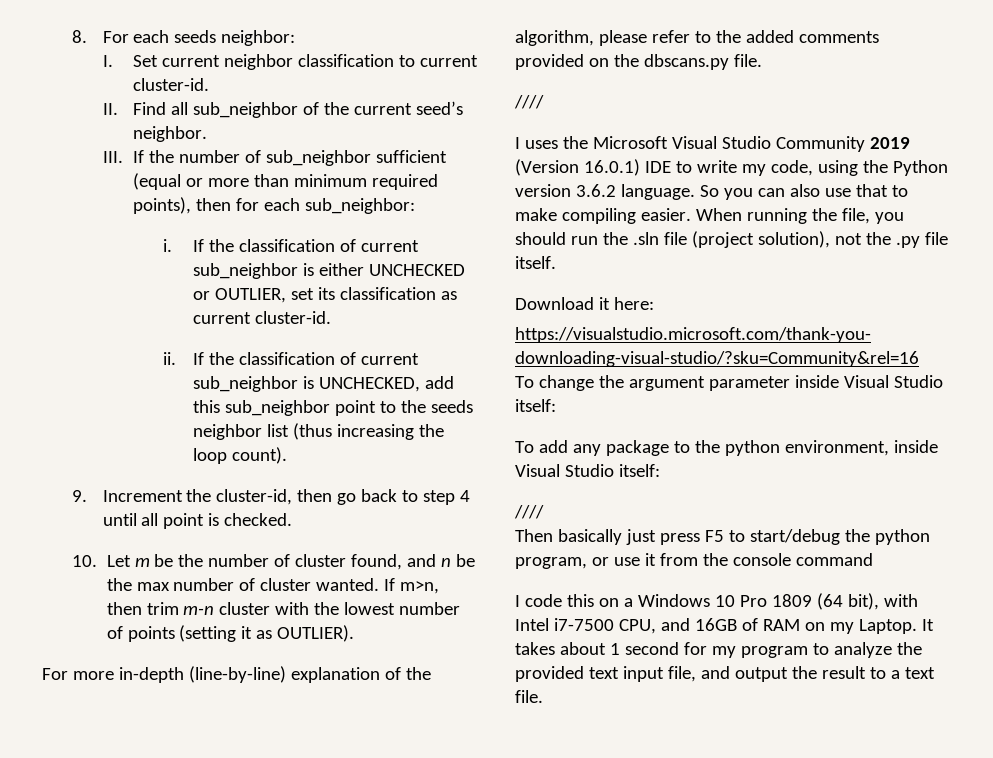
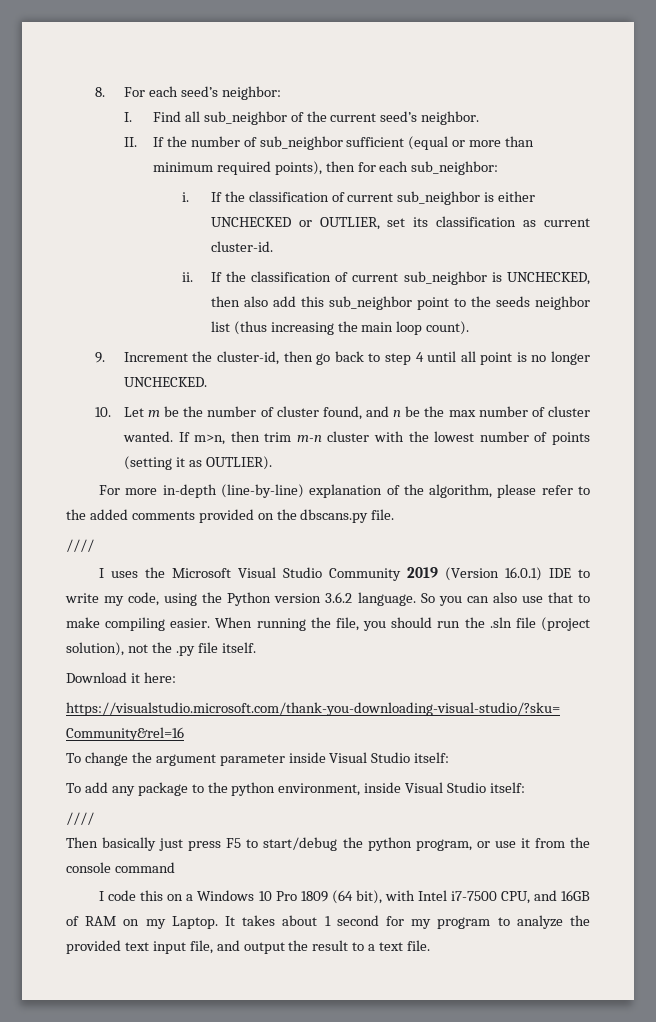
[174,30,217,43] seeds -> [180,86,218,97] seed’s
[132,54,478,70] [132,78,209,91] [102,103,118,115] Set current neighbor classification to current cluster-id. // II. -> (132, 117) none
[102,151,123,163] III. -> [123,137,137,147] II.
(421, 384) none -> [210,296,268,307] then also
(445, 430) none -> [361,322,394,332] main
[224,513,293,526] checked. -> [531,351,590,365] [123,377,207,387] no longer UNCHECKED.

